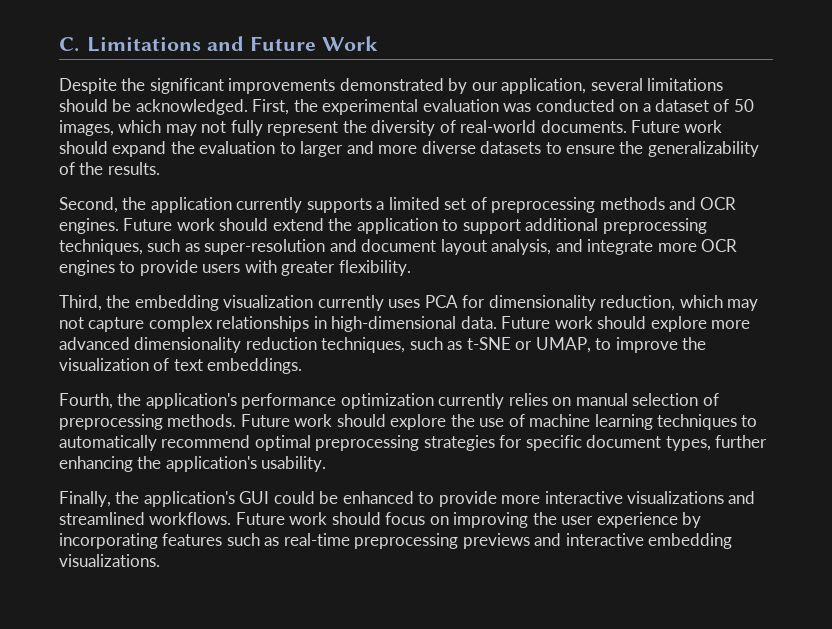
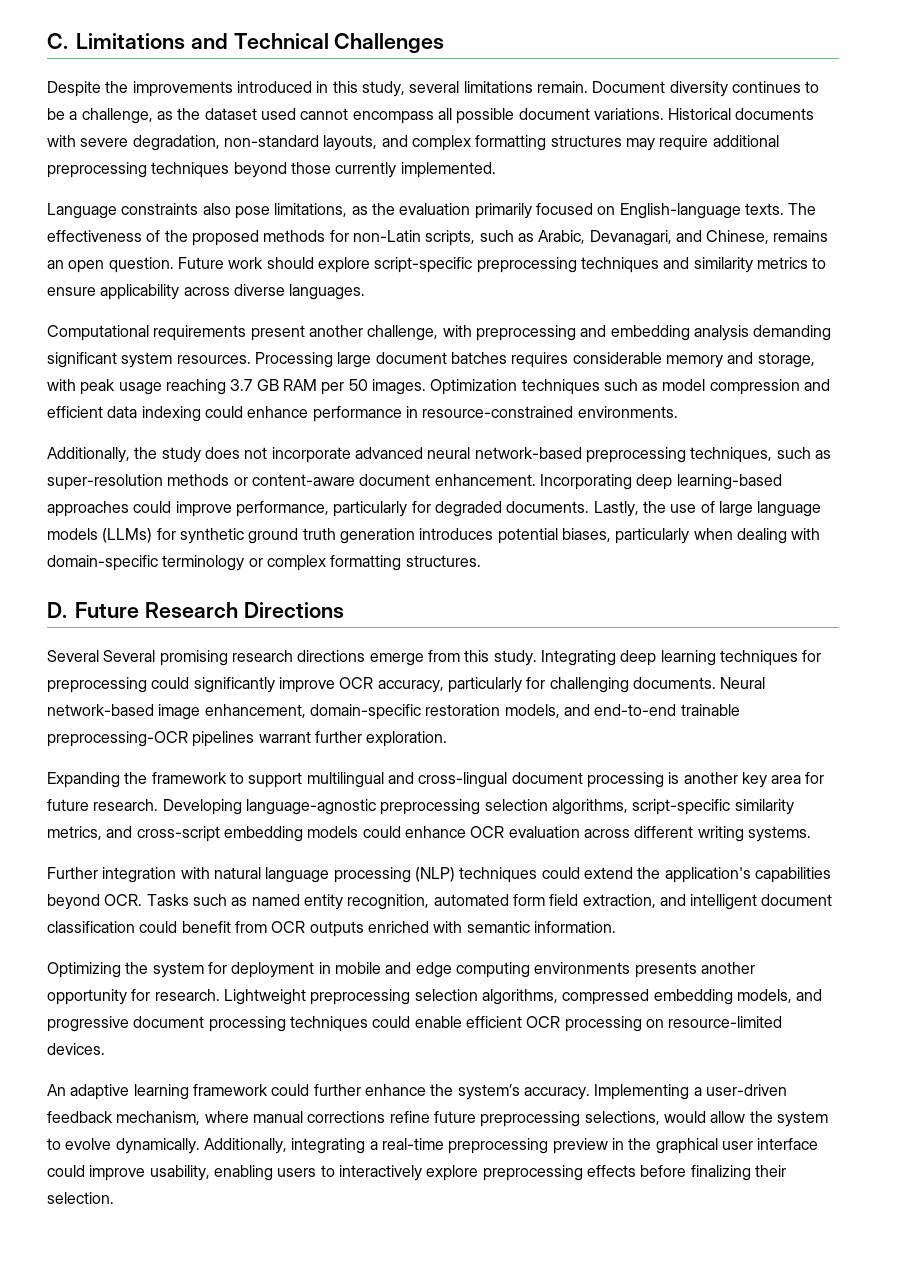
[249,36,378,51] Future Work -> [233,33,445,54] Technical Challenges
[149,78,724,94] [59,99,754,115] [59,120,723,136] [59,141,759,157] [59,162,160,175] [59,197,737,213] [59,218,599,234] significant improvements demonstrated by our application, several limitations should be acknowledged. First, the experimental evaluation was conducted on a dataset of 50 images, which may not fully represent the diversity of real-world documents. Future work should expand the evaluation to larger and more diverse datasets to ensure the generalizability of the results. // Second, the application currently supports a limited set of preprocessing methods and OCR engines. Future work should extend the application to support additional -> [132,81,820,97] [47,108,815,124] [47,135,779,151] [47,162,496,178] [47,203,817,219] [47,230,829,246] [47,257,827,273] [47,284,366,300] [47,325,832,341] [47,352,815,368] [47,379,831,395] [47,406,678,422] [47,447,582,463] improvements introduced in this study, several limitations remain. Document diversity continues to be a challenge, as the dataset used cannot encompass all possible document variations. Historical documents with severe degradation, non-standard layouts, and complex formatting structures may require additional preprocessing techniques beyond those currently implemented. // Language constraints also pose limitations, as the evaluation primarily focused on English-language texts. The effectiveness of the proposed methods for non-Latin scripts, such as Arabic, Devanagari, and Chinese, remains an open question. Future work should explore script-specific preprocessing techniques and similarity metrics to ensure applicability across diverse languages. // Computational requirements present another challenge, with preprocessing and embedding analysis demanding significant system resources. Processing large document batches requires considerable memory and storage, with peak usage reaching 3.7 GB RAM per 50 images. Optimization techniques such as model compression and efficient data indexing could enhance performance in resource-constrained environments. // Additionally, the study does not incorporate advanced neural network-based
[329,239,738,255] [59,260,411,276] [59,295,759,311] [59,316,751,332] [59,337,707,353] [59,358,303,374] [59,393,719,409] [59,414,758,430] [59,435,768,451] [59,456,327,472] [59,491,756,507] [59,512,702,528] [59,533,733,549] [59,554,160,567] and document layout analysis, and integrate more OCR engines to provide users with greater flexibility. // Third, the embedding visualization currently uses PCA for dimensionality reduction, which may not capture complex relationships in high-dimensional data. Future work should explore more advanced dimensionality reduction techniques, such as t-SNE or UMAP, to improve the visualization of text embeddings. // Fourth, the application's performance optimization currently relies on manual selection of preprocessing methods. Future work should explore the use of machine learning techniques to automatically recommend optimal preprocessing strategies for specific document types, further enhancing the application's usability. // Finally, the application's GUI could be enhanced to provide more interactive visualizations and streamlined workflows. Future work should focus on improving the user experience by incorporating features such as real-time preprocessing previews and interactive embedding visualizations. -> [167,474,782,490] [47,501,822,517] [47,528,821,544] [47,555,481,571] [47,602,344,618] [47,650,822,666] [47,677,766,693] [47,704,740,720] [47,731,448,747] [47,772,825,788] [47,799,794,815] [47,826,811,842] [47,867,831,883] [47,894,833,910] [47,921,616,937] [47,962,755,978] [47,989,823,1005] [47,1016,783,1032] [47,1043,105,1055] [47,1084,787,1100] [47,1111,828,1127] [47,1138,819,1154] [47,1165,786,1181] [47,1192,114,1204] methods or content-aware document enhancement. Incorporating deep learning-based approaches could improve performance, particularly for degraded documents. Lastly, the use of large language models (LLMs) for synthetic ground truth generation introduces potential biases, particularly when dealing with domain-specific terminology or complex formatting structures. // D. Future Research Directions // Several Several promising research directions emerge from this study. Integrating deep learning techniques for preprocessing could significantly improve OCR accuracy, particularly for challenging documents. Neural network-based image enhancement, domain-specific restoration models, and end-to-end trainable preprocessing-OCR pipelines warrant further exploration. // Expanding the framework to support multilingual and cross-lingual document processing is another key area for future research. Developing language-agnostic preprocessing selection algorithms, script-specific similarity metrics, and cross-script embedding models could enhance OCR evaluation across different writing systems. // Further integration with natural language processing (NLP) techniques could extend the application's capabilities beyond OCR. Tasks such as named entity recognition, automated form field extraction, and intelligent document classification could benefit from OCR outputs enriched with semantic information. // Optimizing the system for deployment in mobile and edge computing environments presents another opportunity for research. Lightweight preprocessing selection algorithms, compressed embedding models, and progressive document processing techniques could enable efficient OCR processing on resource-limited devices. // An adaptive learning framework could further enhance the system’s accuracy. Implementing a user-driven feedback mechanism, where manual corrections refine future preprocessing selections, would allow the system to evolve dynamically. Additionally, integrating a real-time preprocessing preview in the graphical user interface could improve usability, enabling users to interactively explore preprocessing effects before finalizing their selection.

